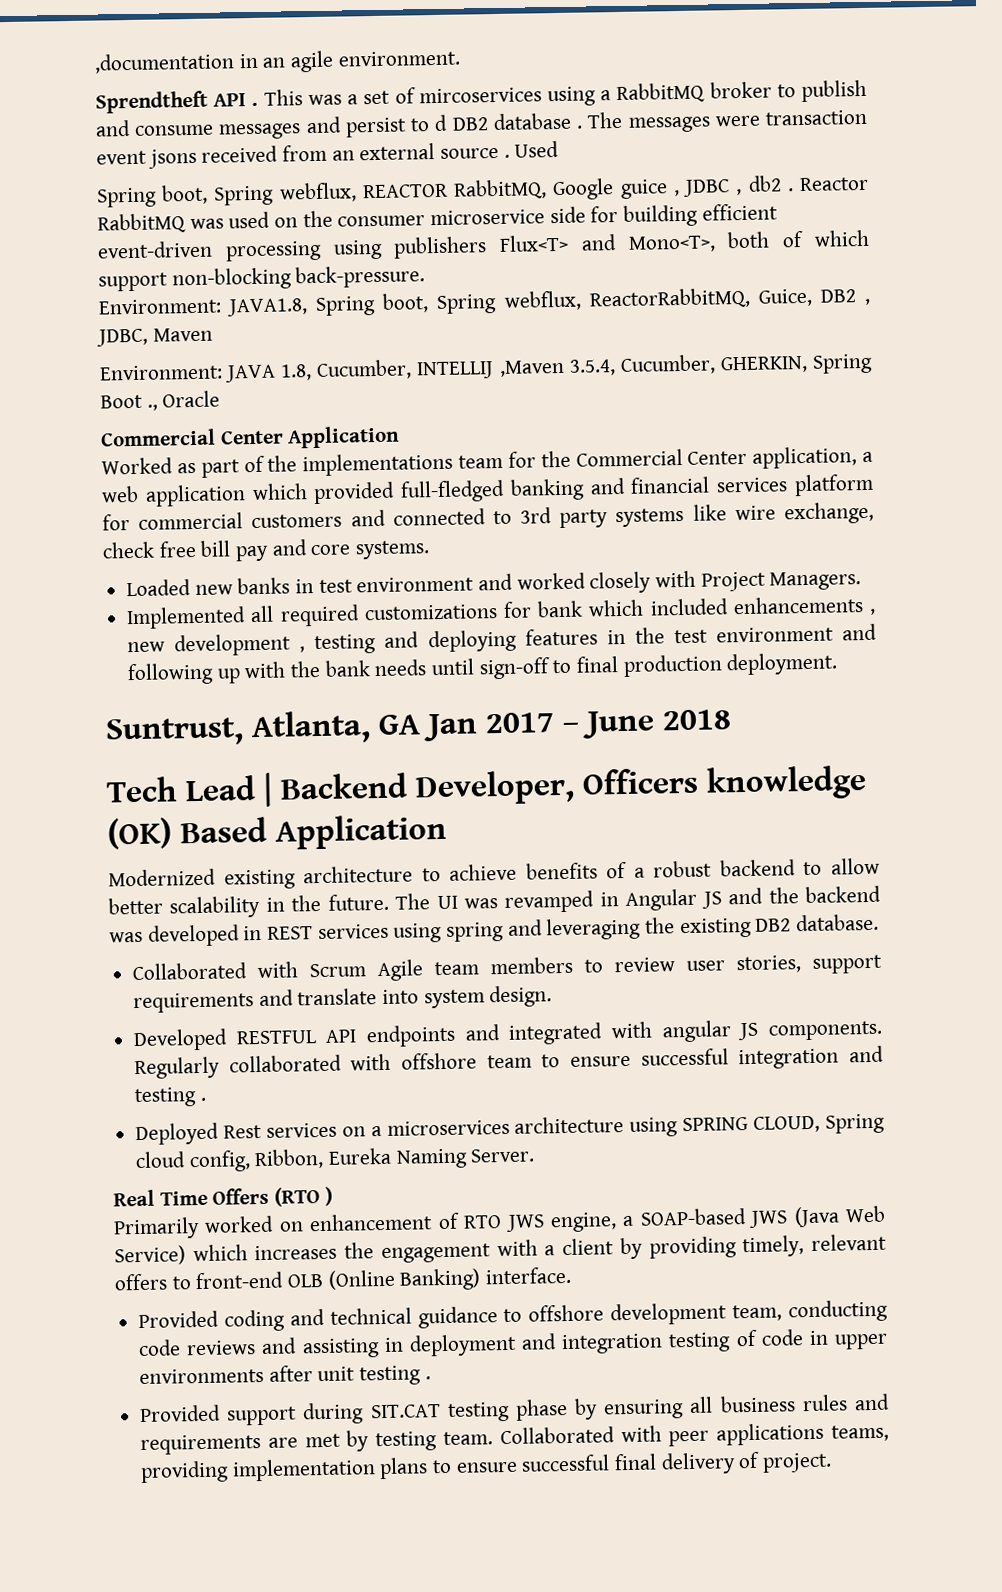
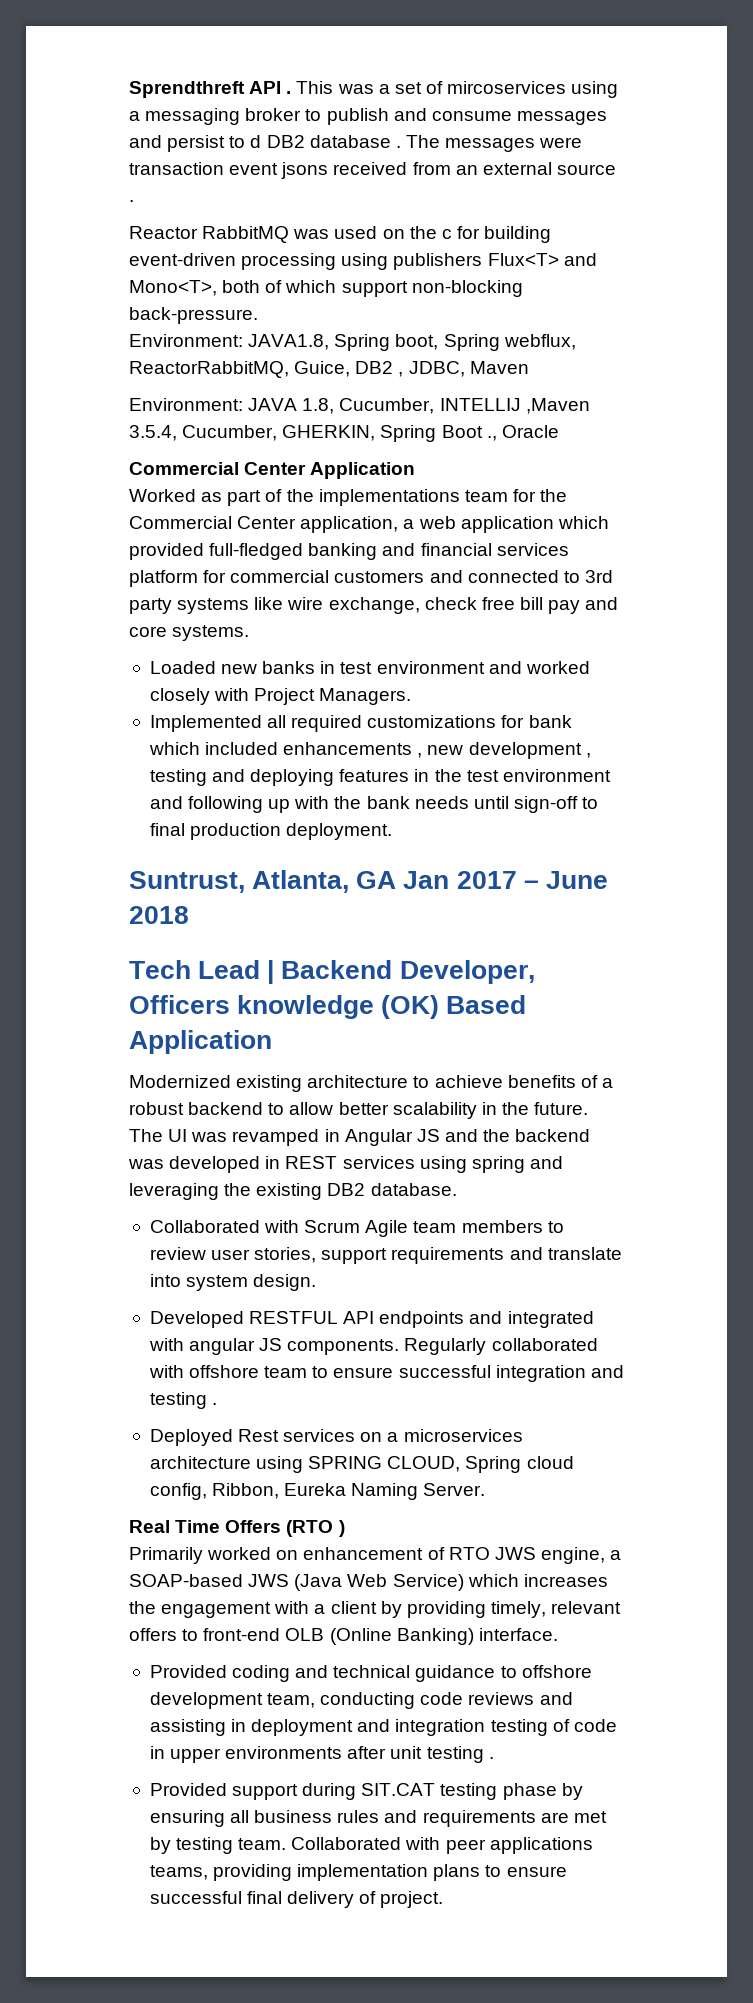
[94,50,460,74] [95,90,208,114] ,documentation in an agile environment. // Sprendtheft -> [129,81,245,98] Sprendthreft
[616,82,706,104] RabbitMQ -> [145,108,241,125] messaging
[514,140,560,158] [96,175,794,208] Used // Spring boot, Spring webflux, REACTOR RabbitMQ, Google guice , JDBC , db2 . -> (134, 201) //
[337,206,586,227] consumer microservice side -> [441,229,452,239] c
[701,203,778,221] efficient -> (552, 234) none

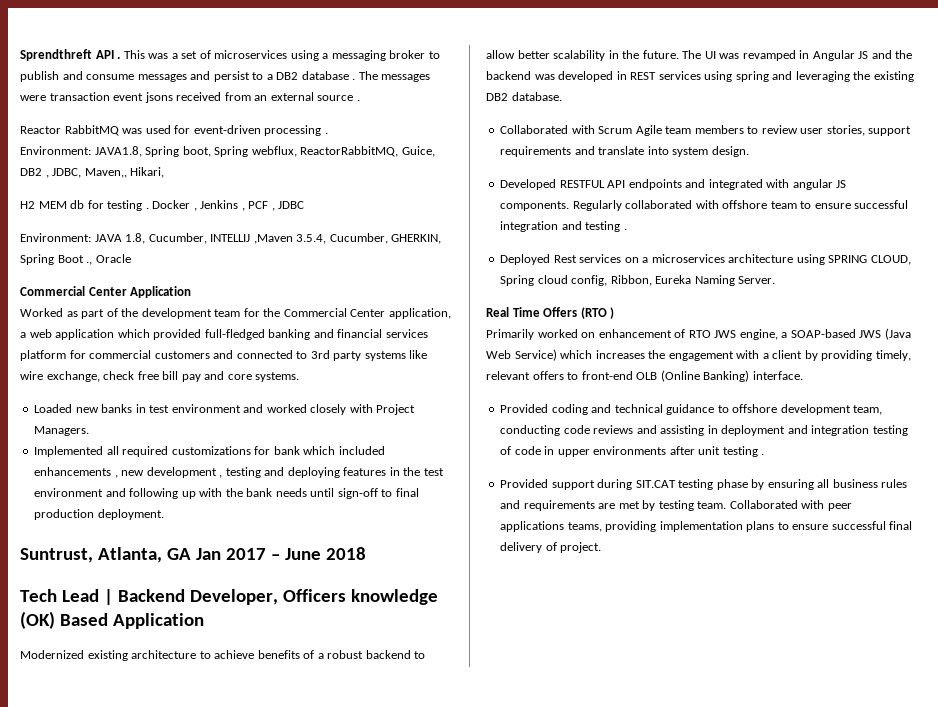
[447,81,567,94] mircoservices -> [214,50,288,59] microservices
[250,135,262,148] d -> [266,74,273,80] a
[382,226,552,243] [129,253,597,270] [129,280,523,297] [129,307,258,324] on the c for building event-driven processing using publishers Flux<T> and Mono<T>, both of which support non-blocking back-pressure. -> [174,125,328,136] for event-driven processing .
[469,361,529,374] Maven -> [84,167,165,178] [20,200,305,211] Maven,, Hikari, // H2 MEM db for testing . Docker , Jenkins , PCF , JDBC
[318,489,460,506] implementations -> [141,308,212,319] development

